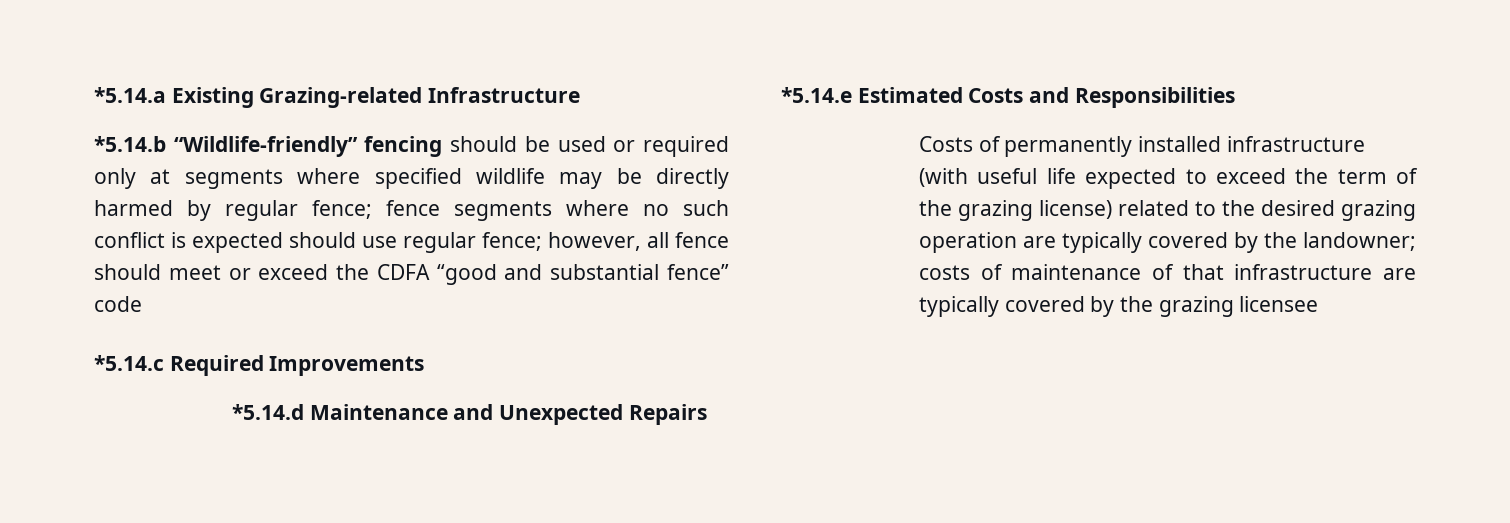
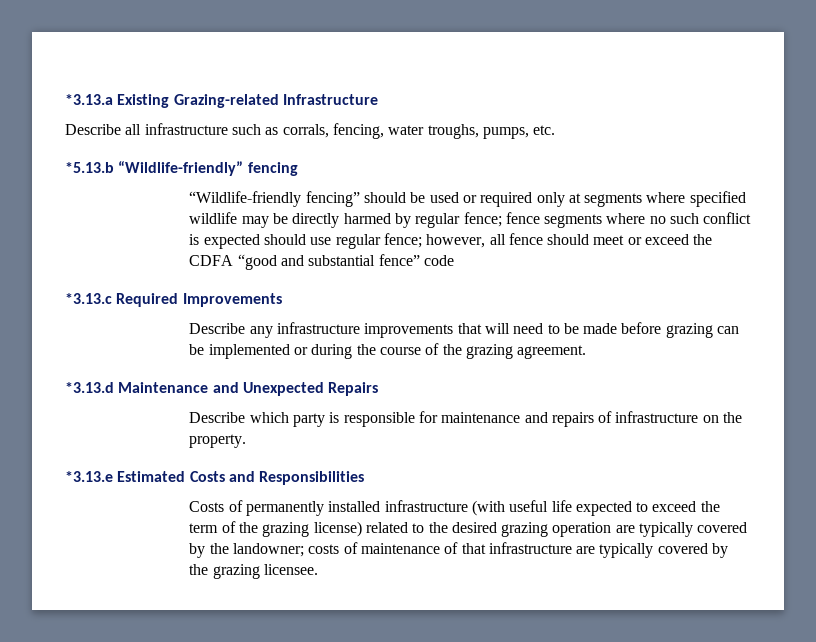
[94,87,166,103] *5.14.a -> [65,94,113,105] *3.13.a
[94,136,166,152] *5.14.b -> [65,123,556,139] [65,162,114,173] Describe all infrastructure such as corrals, fencing, water troughs, pumps, etc. // *5.13.b
(443, 146) none -> [189,191,360,207] // “Wildlife-friendly fencing”
[94,355,164,371] *5.14.c -> [65,293,112,304] *3.13.c
[232,404,707,425] [781,87,852,103] *5.14.d Maintenance and Unexpected Repairs // *5.14.e -> [189,322,740,338] [189,343,587,359] [65,382,379,396] [189,411,743,427] [189,434,247,448] [65,471,113,482] Describe any infrastructure improvements that will need to be made before grazing can be implemented or during the course of the grazing agreement. // *3.13.d Maintenance and Unexpected Repairs // Describe which party is responsible for maintenance and repairs of infrastructure on the property. // *3.13.e
[1239,296,1319,312] licensee -> [263,564,318,575] licensee.

